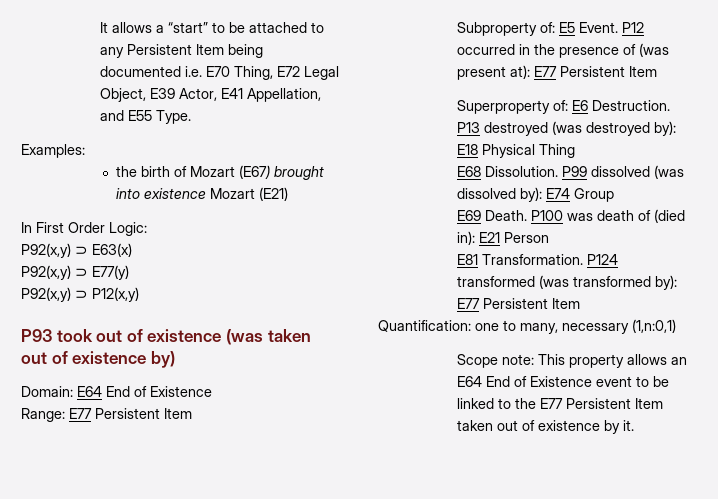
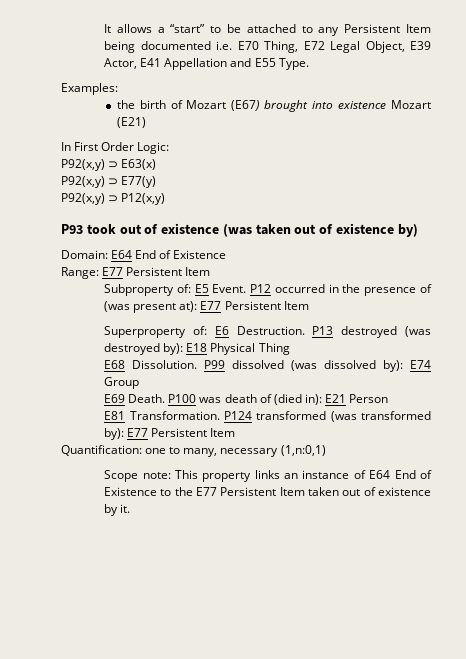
[247,88,322,102] Appellation, -> [164,58,228,70] Appellation
[627,354,688,365] [457,376,670,387] [457,398,495,409] allows an E64 End of Existence event to be linked -> [254,470,433,479] [104,487,158,496] links an instance of E64 End of Existence

